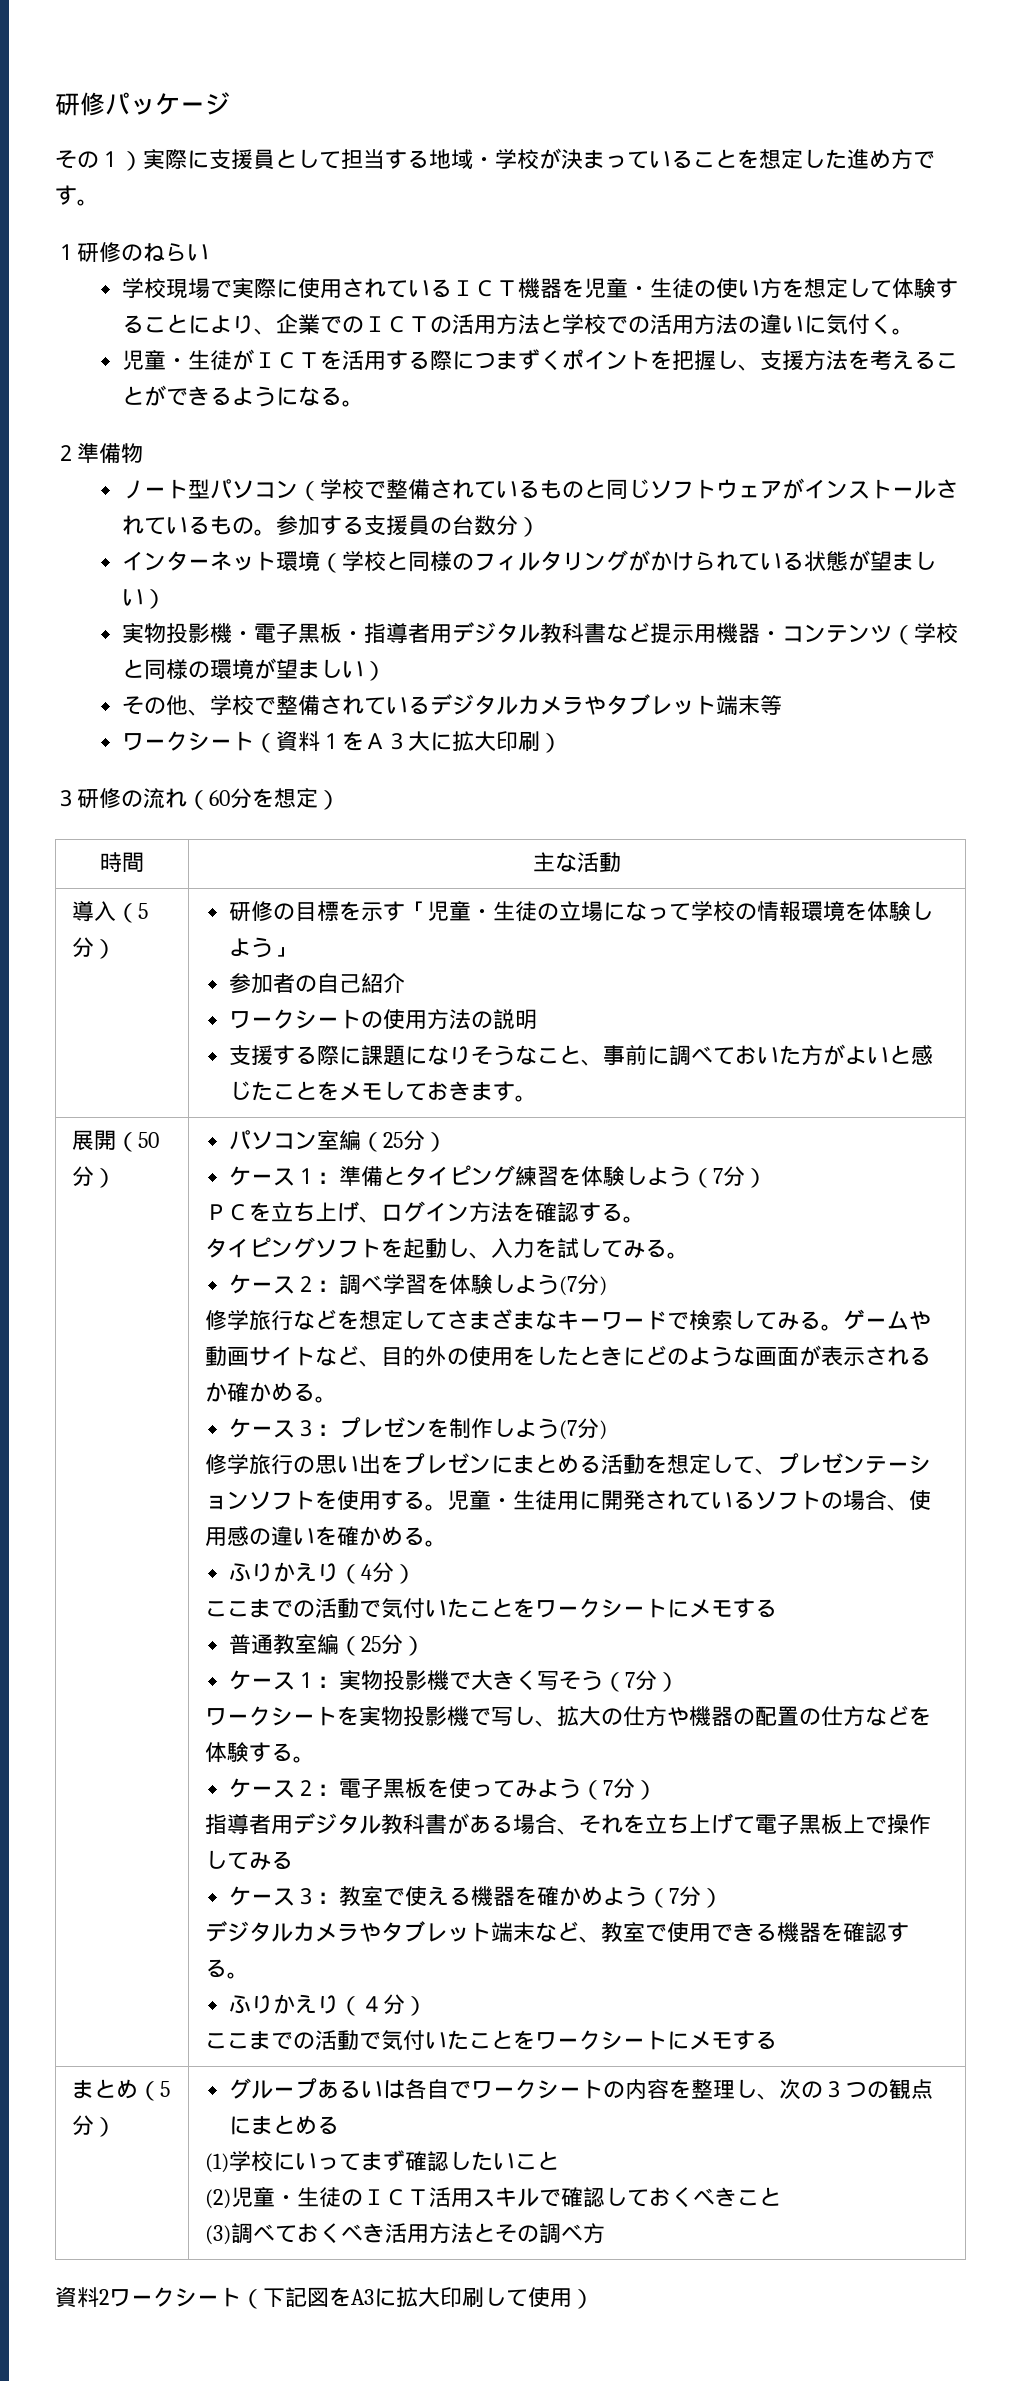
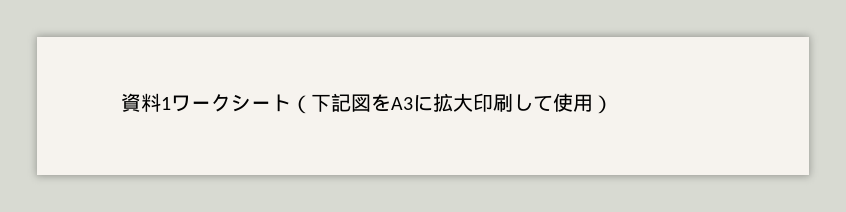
[55,92,230,116] [55,148,935,171] [55,185,99,206] [55,242,209,262] [122,277,959,299] [122,314,915,335] [122,349,959,371] [122,385,365,407] [55,443,143,463] [122,478,959,501] [122,515,541,537] [122,550,937,573] [122,588,167,609] [122,622,959,645] [122,658,387,681] [122,694,783,716] [122,731,563,753] [55,788,340,810] [100,852,144,872] [533,852,621,872] [71,901,148,923] [71,937,116,959] [228,900,933,922] [228,937,295,958] [228,973,405,994] [228,1009,537,1029] [228,1044,933,1066] [228,1081,537,1102] [71,1130,159,1152] [71,1166,116,1188] [228,1130,447,1152] [228,1165,767,1188] [204,1201,645,1223] [204,1237,689,1259] [228,1274,607,1296] [204,1309,931,1331] [204,1345,931,1367] [204,1382,337,1403] [228,1417,607,1440] [204,1453,931,1475] [204,1489,931,1511] [204,1526,447,1547] [228,1562,416,1584] [204,1598,777,1619] [228,1634,425,1656] [228,1670,679,1692] [204,1705,931,1727] [204,1742,315,1763] [228,1778,657,1800] [204,1813,931,1835] [204,1850,293,1870] [228,1886,723,1908] [204,1921,909,1943] [204,1959,249,1979] [228,1994,427,2016] [204,2030,777,2051] [71,2079,170,2101] [71,2115,116,2137] [228,2078,933,2100] [228,2115,339,2135] [204,2150,559,2173] [204,2186,781,2209] [204,2223,605,2245] [55,2287,109,2308] 研修パッケージ // その１）実際に支援員として担当する地域・学校が決まっていることを想定した進め方です。 // １研修のねらい // 学校現場で実際に使用されているＩＣＴ機器を児童・生徒の使い方を想定して体験することにより、企業でのＩＣＴの活用方法と学校での活用方法の違いに気付く。 // 児童・生徒がＩＣＴを活用する際につまずくポイントを把握し、支援方法を考えることができるようになる。 // ２準備物 // ノート型パソコン（学校で整備されているものと同じソフトウェアがインストールされているもの。参加する支援員の台数分） // インターネット環境（学校と同様のフィルタリングがかけられている状態が望ましい） // 実物投影機・電子黒板・指導者用デジタル教科書など提示用機器・コンテンツ（学校と同様の環境が望ましい） // その他、学校で整備されているデジタルカメラやタブレット端末等 // ワークシート（資料１をＡ３大に拡大印刷） // ３研修の流れ（60分を想定） // 時間 | 主な活動 // 導入（5分） | 研修の目標を示す「児童・生徒の立場になって学校の情報環境を体験しよう」 // 参加者の自己紹介 // ワークシートの使用方法の説明 // 支援する際に課題になりそうなこと、事前に調べておいた方がよいと感じたことをメモしておきます。 // 展開（50分） | パソコン室編（25分） // ケース１：準備とタイピング練習を体験しよう（7分） // ＰＣを立ち上げ、ログイン方法を確認する。 // タイピングソフトを起動し、入力を試してみる。 // ケース２：調べ学習を体験しよう(7分) // 修学旅行などを想定してさまざまなキーワードで検索してみる。ゲームや動画サイトなど、目的外の使用をしたときにどのような画面が表示されるか確かめる。 // ケース３：プレゼンを制作しよう(7分) // 修学旅行の思い出をプレゼンにまとめる活動を想定して、プレゼンテーションソフトを使用する。児童・生徒用に開発されているソフトの場合、使用感の違いを確かめる。 // ふりかえり（4分） // ここまでの活動で気付いたことをワークシートにメモする // 普通教室編（25分） // ケース１：実物投影機で大きく写そう（7分） // ワークシートを実物投影機で写し、拡大の仕方や機器の配置の仕方などを体験する。 // ケース２：電子黒板を使ってみよう（7分） // 指導者用デジタル教科書がある場合、それを立ち上げて電子黒板上で操作してみる // ケース３：教室で使える機器を確かめよう（7分） // デジタルカメラやタブレット端末など、教室で使用できる機器を確認する。 // ふりかえり（４分） // ここまでの活動で気付いたことをワークシートにメモする // まとめ（5分） | グループあるいは各自でワークシートの内容を整理し、次の３つの観点にまとめる // (1)学校にいってまず確認したいこと // (2)児童・生徒のＩＣＴ活用スキルで確認しておくべきこと // (3)調べておくべき活用方法とその調べ方 // 資料2 -> [121,93,171,112] 資料1

